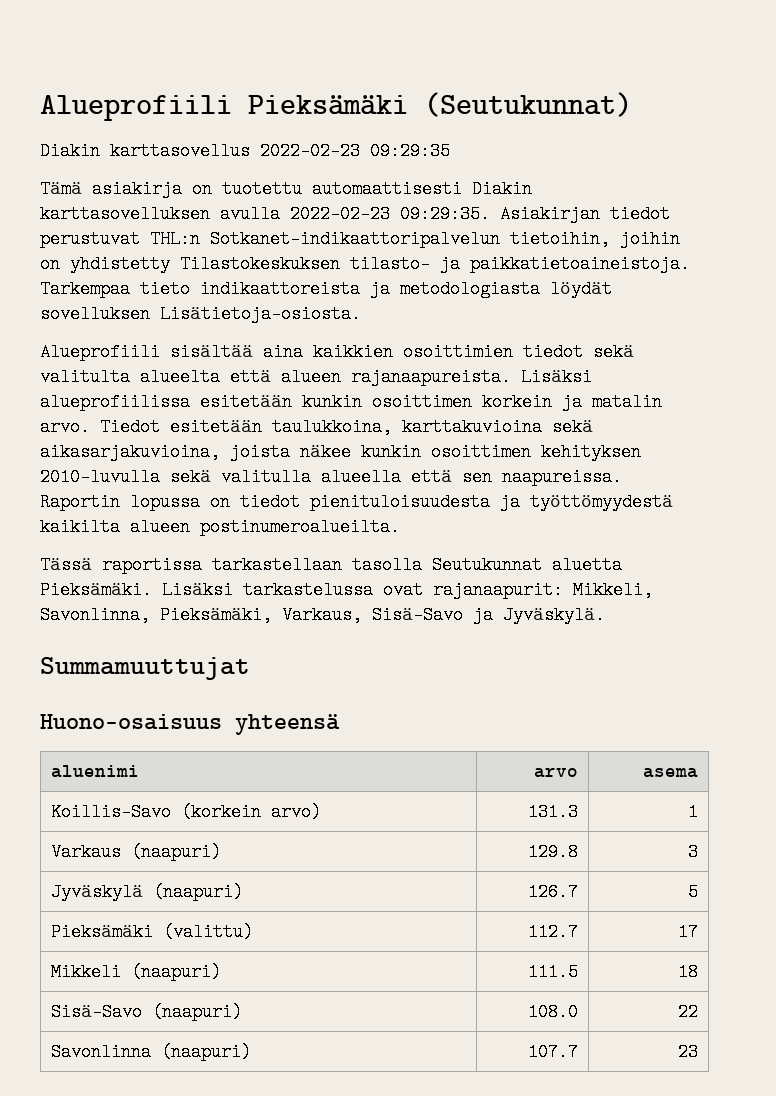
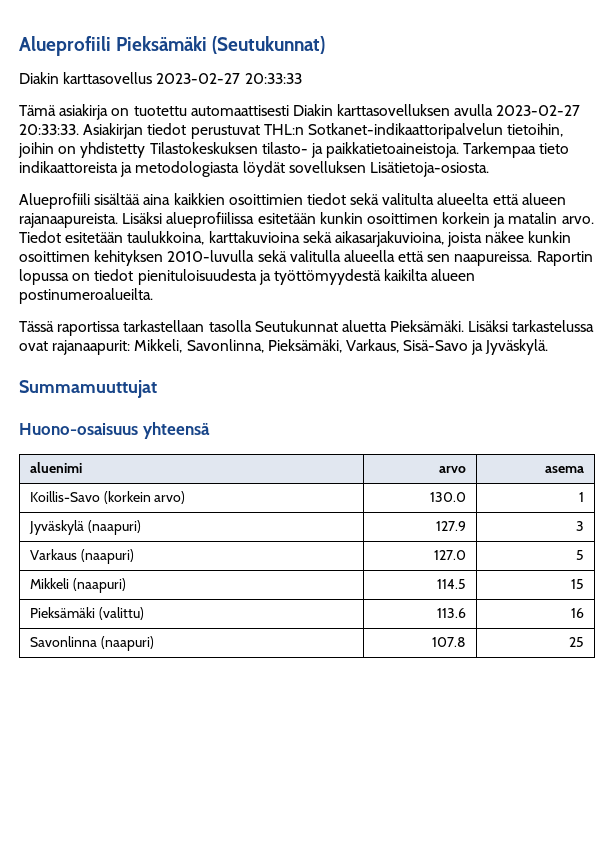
[260,142,450,160] 2022-02-23 09:29:35 -> [156,73,302,84] 2023-02-27 20:33:33
[290,205,490,223] 2022-02-23 09:29:35. -> [496,105,581,116] [19,124,79,135] 2023-02-27 20:33:33.
[527,803,578,821] [687,803,698,821] 131.3 | 1 -> [430,492,467,502] [579,492,585,502] [28,520,141,535] [436,521,467,531] [576,521,585,531] 130.0 | 1 // Jyväskylä (naapuri) | 127.9 | 3
[527,843,578,861] [687,843,698,861] [51,883,244,901] [527,883,578,901] [687,883,698,901] 129.8 | 3 // Jyväskylä (naapuri) | 126.7 | 5 -> [434,550,467,560] [576,550,585,560] [29,578,126,593] [437,579,467,589] [571,579,585,589] 127.0 | 5 // Mikkeli (naapuri) | 114.5 | 15
[527,923,578,941] [677,923,698,941] [51,963,222,981] [527,963,578,981] [677,963,698,981] [51,1003,243,1021] [527,1003,578,1021] [677,1003,698,1021] 112.7 | 17 // Mikkeli (naapuri) | 111.5 | 18 // Sisä-Savo (naapuri) | 108.0 | 22 -> [437,608,467,618] [571,608,585,618] 113.6 | 16
[527,1043,578,1061] [677,1043,698,1061] 107.7 | 23 -> [432,637,467,647] [569,637,585,647] 107.8 | 25

